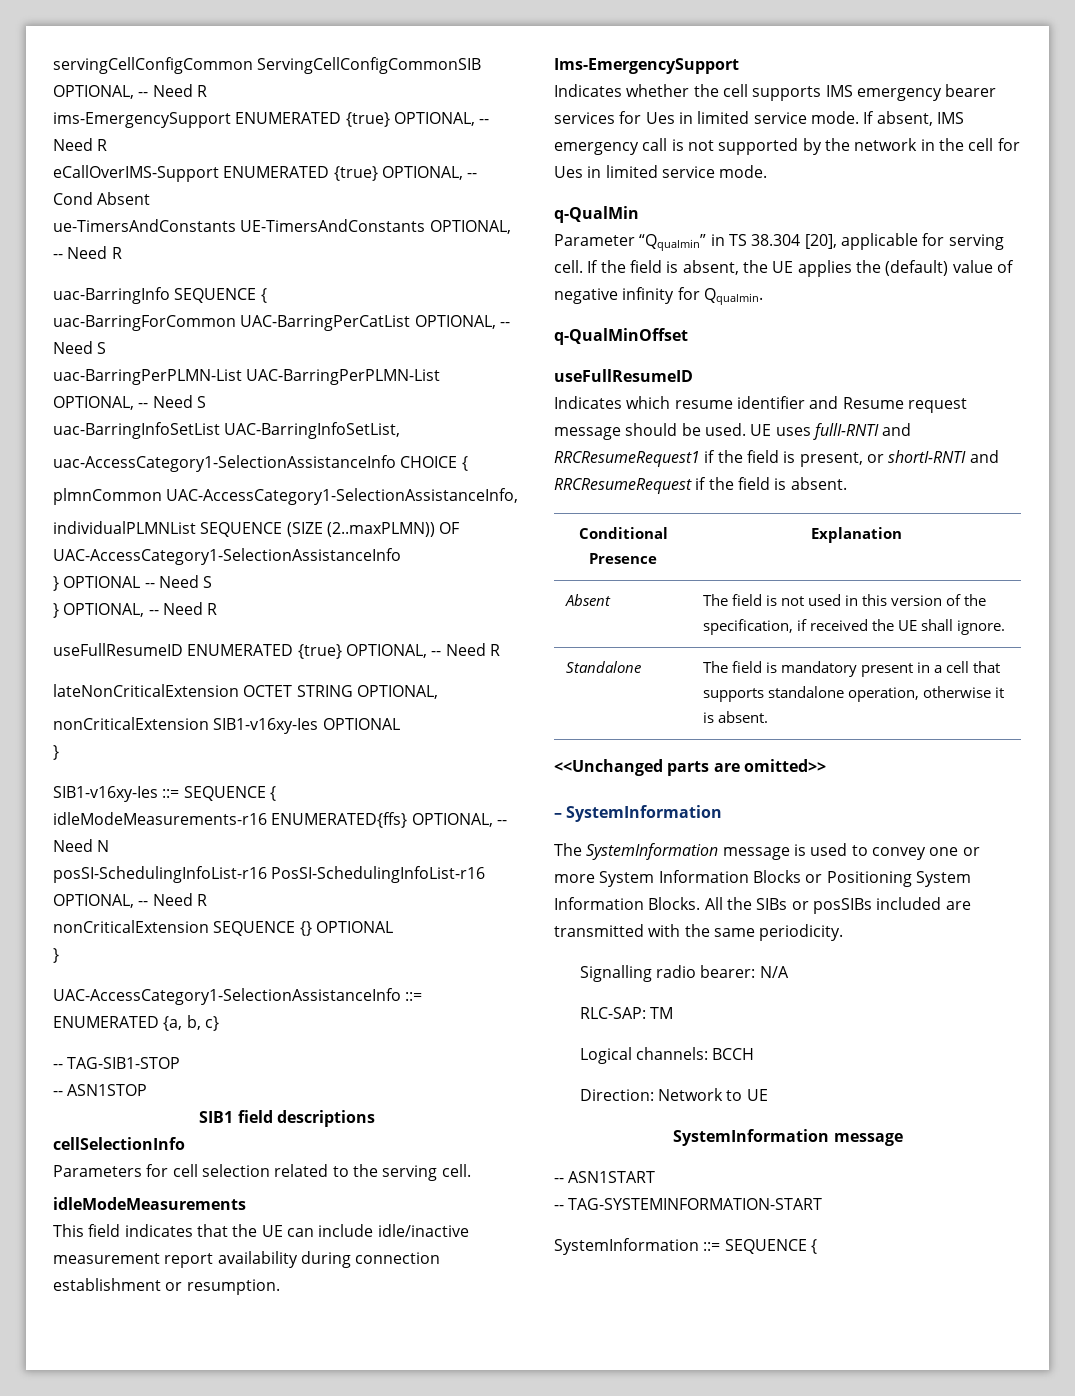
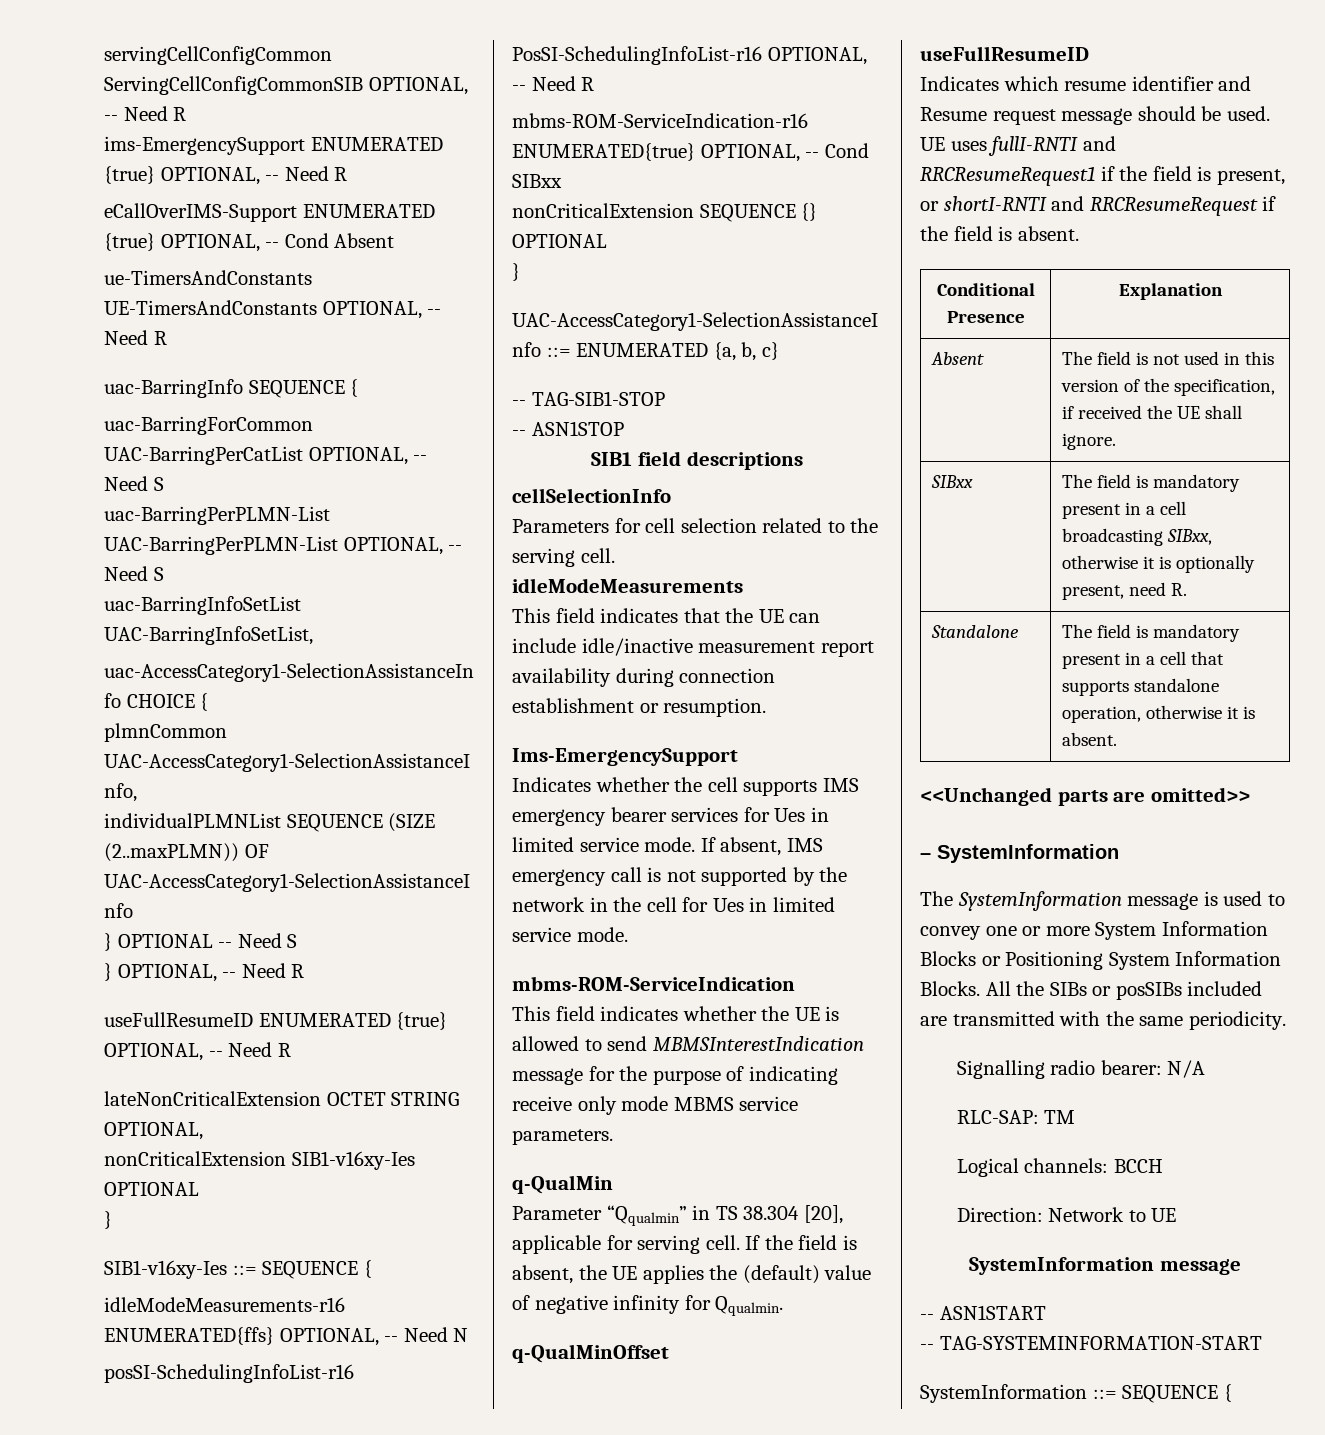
(207, 900) none -> [512,113,808,128] [512,143,869,162] [512,174,562,188] // mbms-ROM-ServiceIndication-r16 ENUMERATED{true} OPTIONAL, -- Cond SIBxx
(768, 171) none -> [512,976,795,991] [512,1006,840,1021] [512,1036,864,1051] [512,1066,838,1085] [512,1096,799,1115] [512,1129,613,1145] // mbms-ROM-ServiceIndication // This field indicates whether the UE is allowed to send MBMSInterestIndication message for the purpose of indicating receive only mode MBMS service parameters.
(1006, 627) none -> [930,475,973,488] [1061,474,1240,492] [1061,501,1186,519] [1061,528,1212,546] [1061,555,1255,573] [1061,582,1187,600] // SIBxx | The field is mandatory present in a cell broadcasting SIBxx, otherwise it is optionally present, need R.

